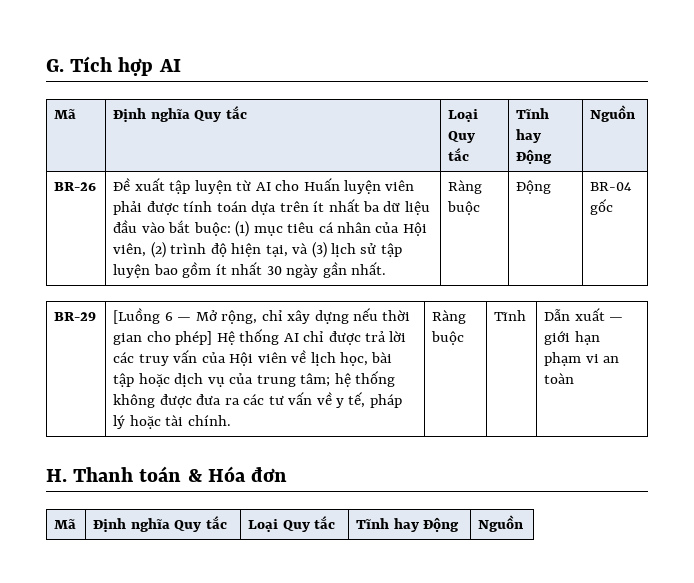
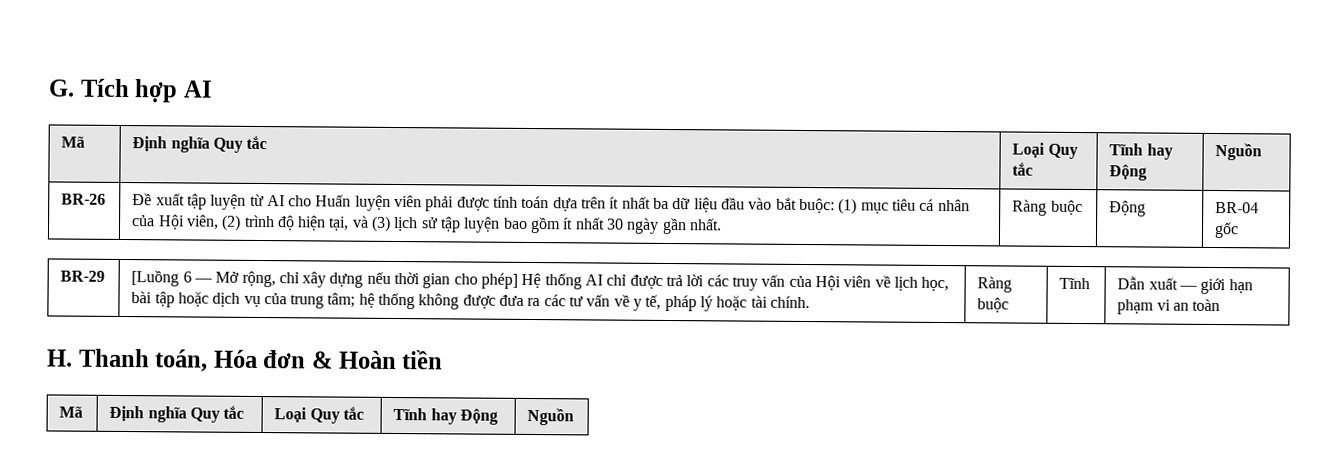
[139,466,202,482] toán & -> [154,349,209,372] toán,
(288, 474) none -> [311,350,444,370] & Hoàn tiền

